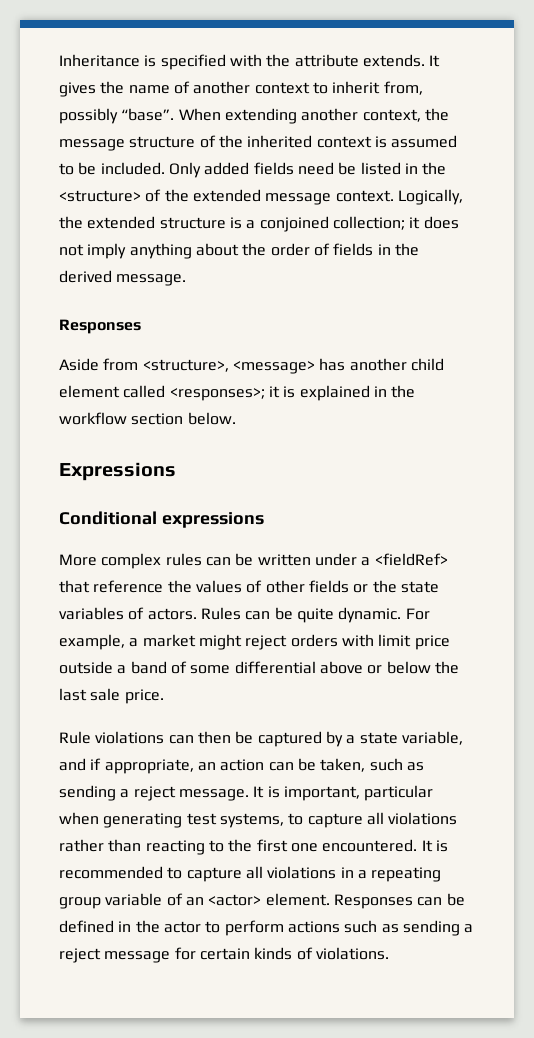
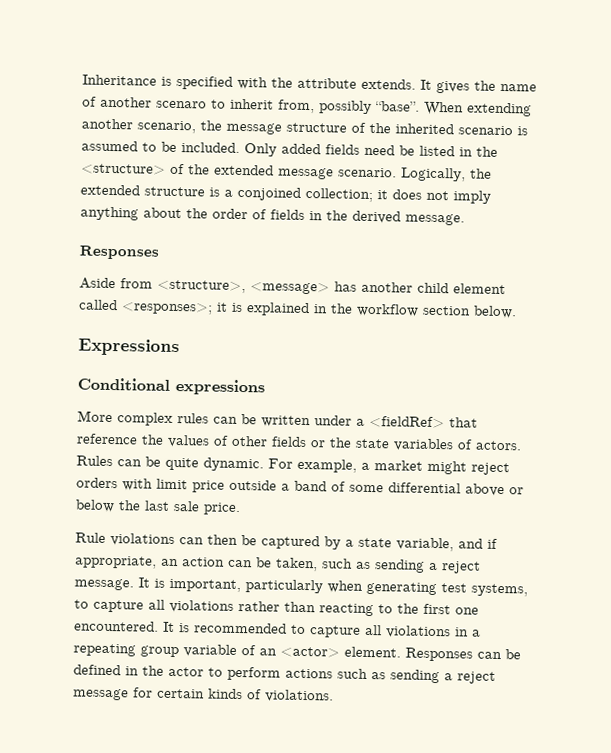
[254,82,310,94] context -> [156,100,207,109] scenaro
[362,109,421,122] context, -> [137,120,196,134] scenario,
[316,136,372,148] context -> [458,125,513,136] scenario
[335,190,394,202] context. -> [338,167,397,178] scenario.
[364,785,434,801] particular -> [245,579,323,594] particularly

